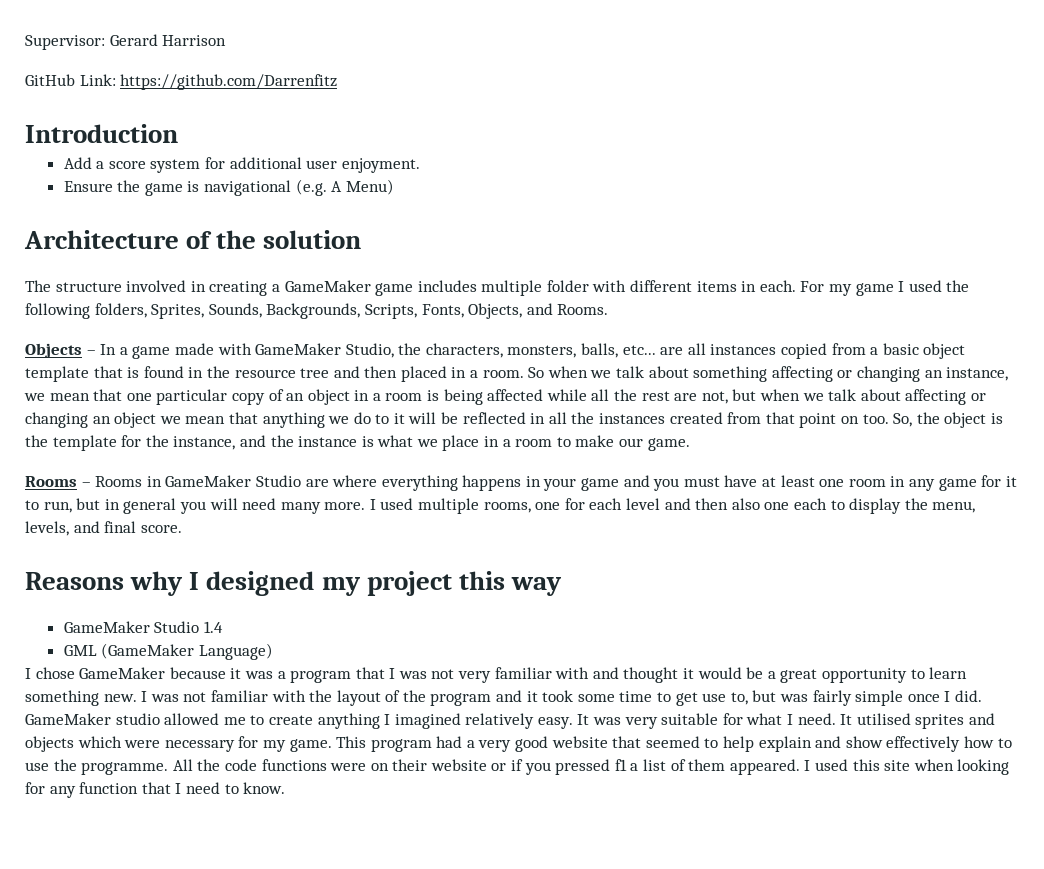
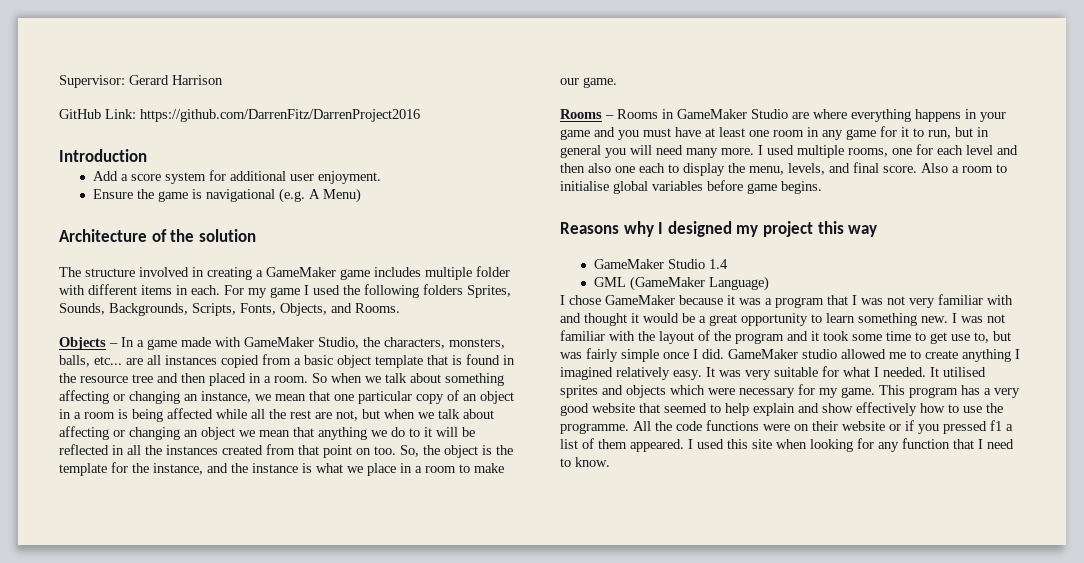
[120,74,338,90] https://github.com/Darrenfitz -> [140,109,420,122] https://github.com/DarrenFitz/DarrenProject2016
[94,303,147,318] folders, -> [423,284,463,295] folders
(182, 529) none -> [921,163,1007,173] [560,180,822,194] Also a room to initialise global variables before game begins.
[797,713,836,725] need. -> [883,367,926,377] needed.
[436,736,463,748] had -> [961,385,980,395] has

